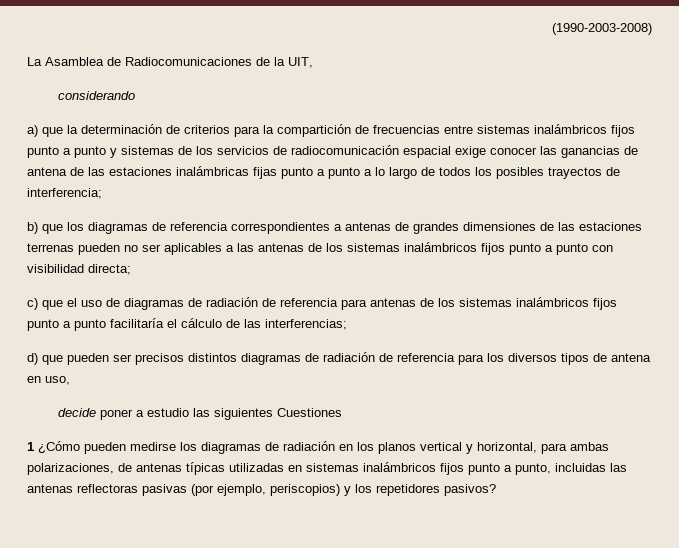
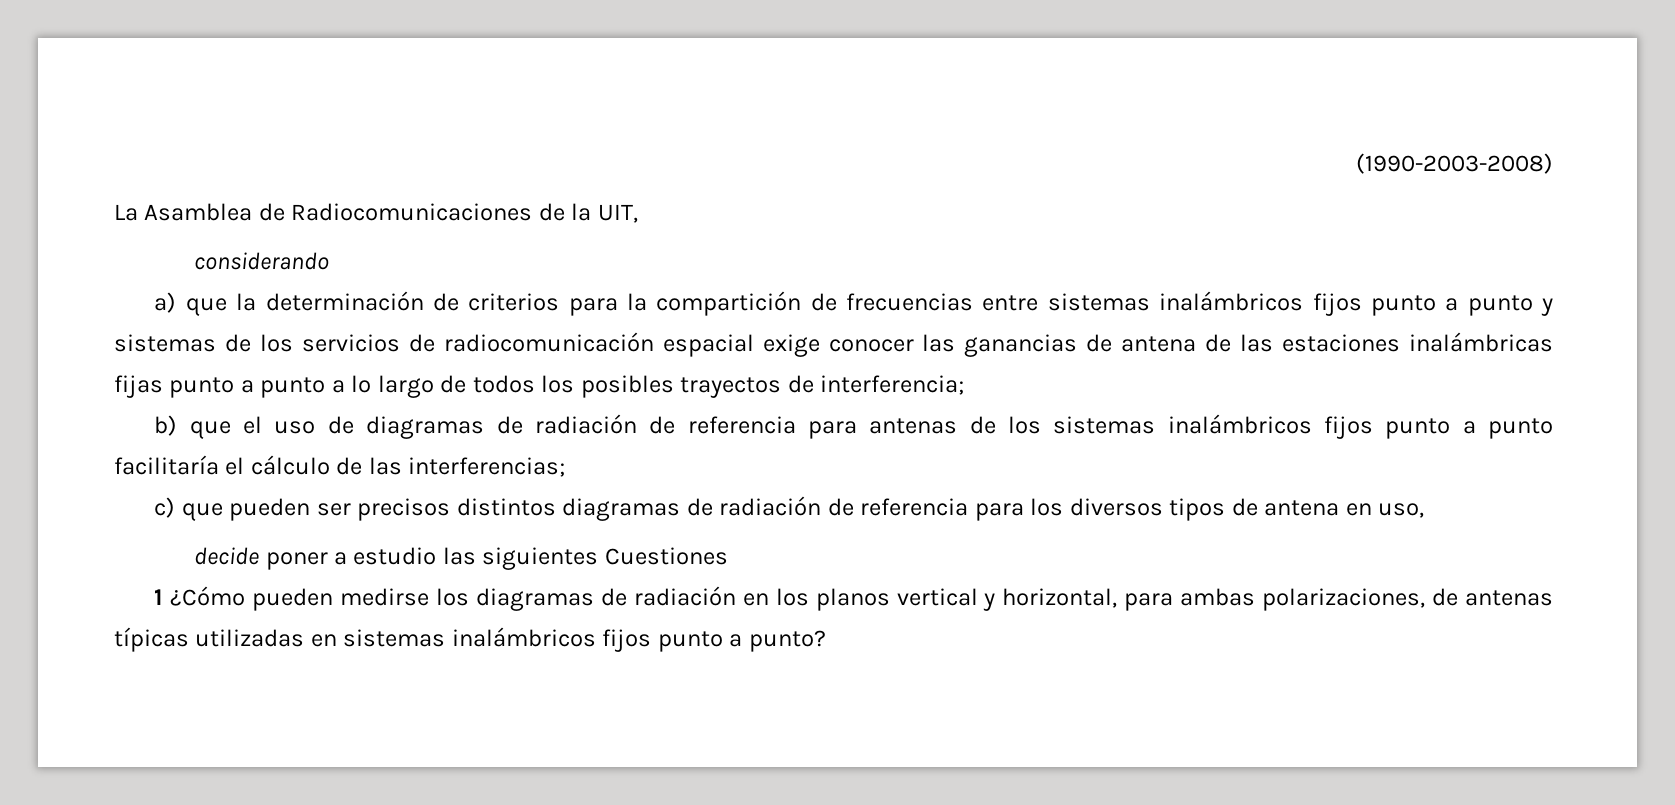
[67,222,642,234] [27,242,613,255] [27,264,131,275] [27,298,63,310] los diagramas de referencia correspondientes a antenas de grandes dimensiones de las estaciones terrenas pueden no ser aplicables a las antenas de los sistemas inalámbricos fijos punto a punto con visibilidad directa; // c) que -> (231, 430) none
[27,353,38,365] d) -> [154,497,176,518] c)
[515,463,627,475] [27,484,496,496] punto, incluidas las antenas reflectoras pasivas (por ejemplo, periscopios) y los repetidores pasivos? -> [748,630,826,652] punto?

